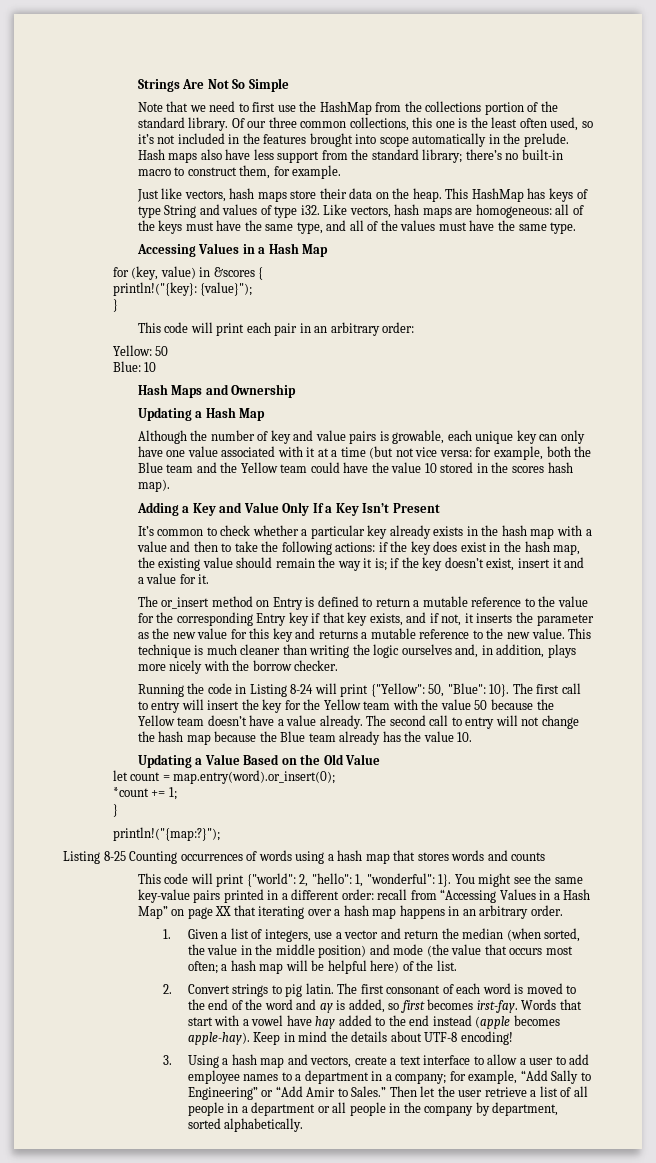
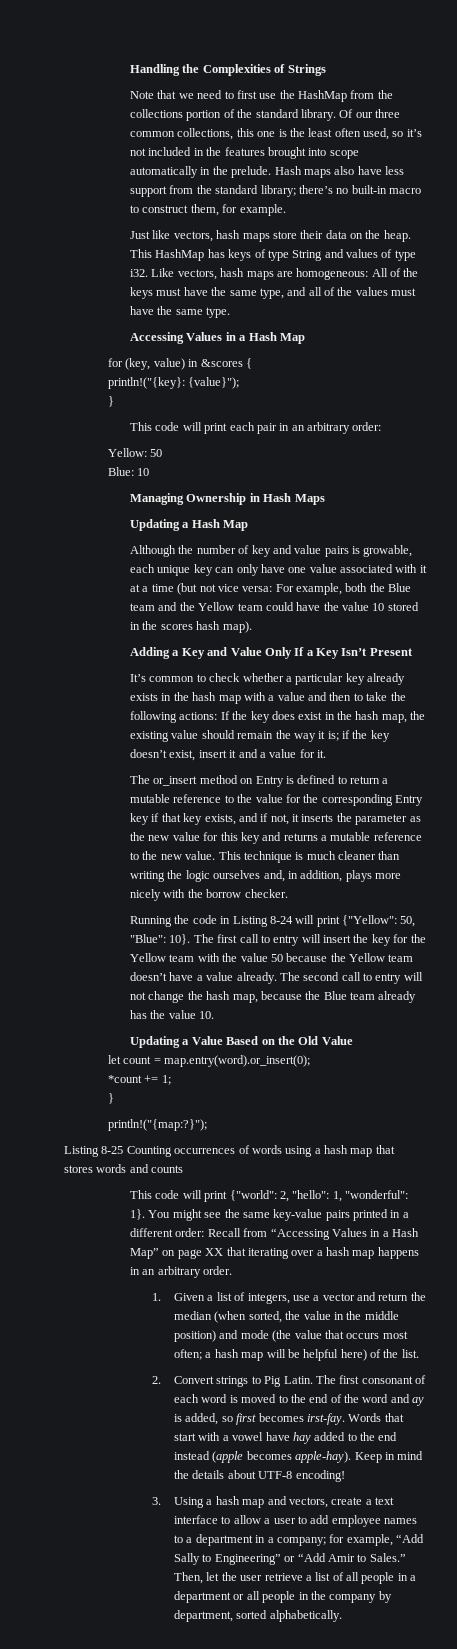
[137,78,289,92] Strings Are Not So Simple -> [130,64,326,76] Handling the Complexities of Strings
[555,204,570,215] all -> [371,268,388,277] All
(157, 367) none -> [130,493,260,505] Managing Ownership in
[205,384,297,398] and Ownership -> (325, 499) none
[475,447,492,457] for -> [275,584,294,592] For
[378,542,388,552] if -> [220,711,230,720] If
[186,734,211,745] map -> [232,994,258,1003] map,
[377,889,408,900] recall -> [207,1228,241,1237] Recall
[285,983,334,997] pig latin. -> [264,1376,313,1387] Pig Latin.
[389,1086,417,1097] Then -> [174,1572,204,1584] Then,

